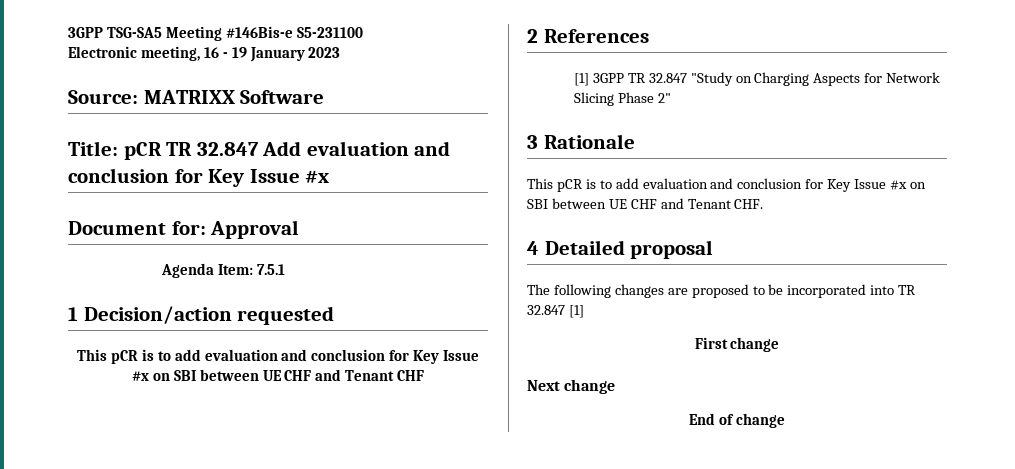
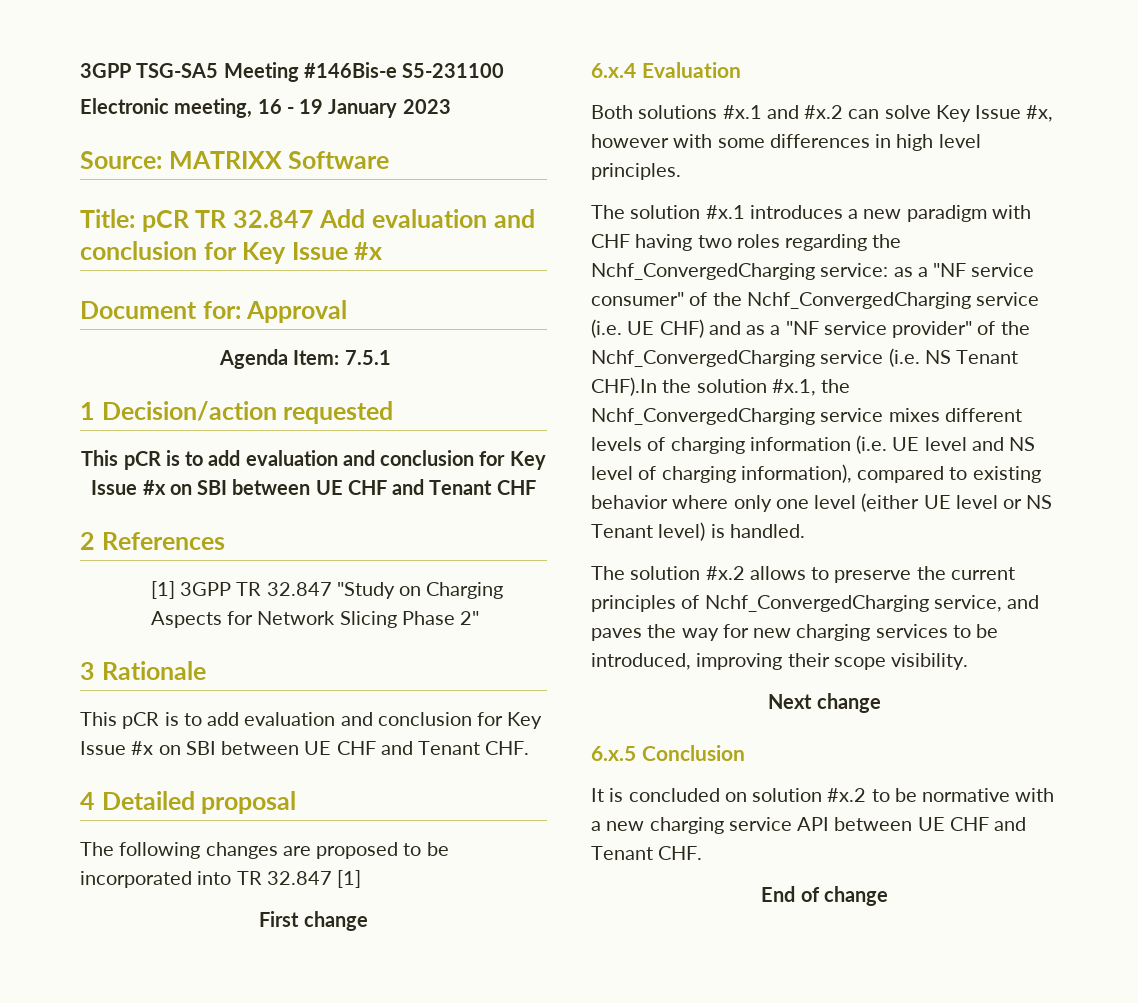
[527,379,616,394] Next change -> [591,62,741,78] [591,105,1054,122] [591,134,981,151] [591,163,681,180] [591,205,1031,222] [591,234,902,251] [591,263,1035,280] [591,292,1040,309] [591,319,1030,338] [591,348,1019,367] [591,377,851,396] [591,408,1022,425] [591,435,1036,454] [591,464,1041,483] [591,493,1053,512] [591,522,805,541] [591,566,1015,583] [591,595,1040,612] [591,624,999,641] [591,653,969,670] [768,693,881,713] [591,745,745,761] [591,788,1055,802] [591,817,1027,834] [591,846,703,860] 6.x.4 Evaluation // Both solutions #x.1 and #x.2 can solve Key Issue #x, however with some differences in high level principles. // The solution #x.1 introduces a new paradigm with CHF having two roles regarding the Nchf_ConvergedCharging service: as a "NF service consumer" of the Nchf_ConvergedCharging service (i.e. UE CHF) and as a "NF service provider" of the Nchf_ConvergedCharging service (i.e. NS Tenant CHF).In the solution #x.1, the Nchf_ConvergedCharging service mixes different levels of charging information (i.e. UE level and NS level of charging information), compared to existing behavior where only one level (either UE level or NS Tenant level) is handled. // The solution #x.2 allows to preserve the current principles of Nchf_ConvergedCharging service, and paves the way for new charging services to be introduced, improving their scope visibility. // Next change // 6.x.5 Conclusion // It is concluded on solution #x.2 to be normative with a new charging service API between UE CHF and Tenant CHF.

